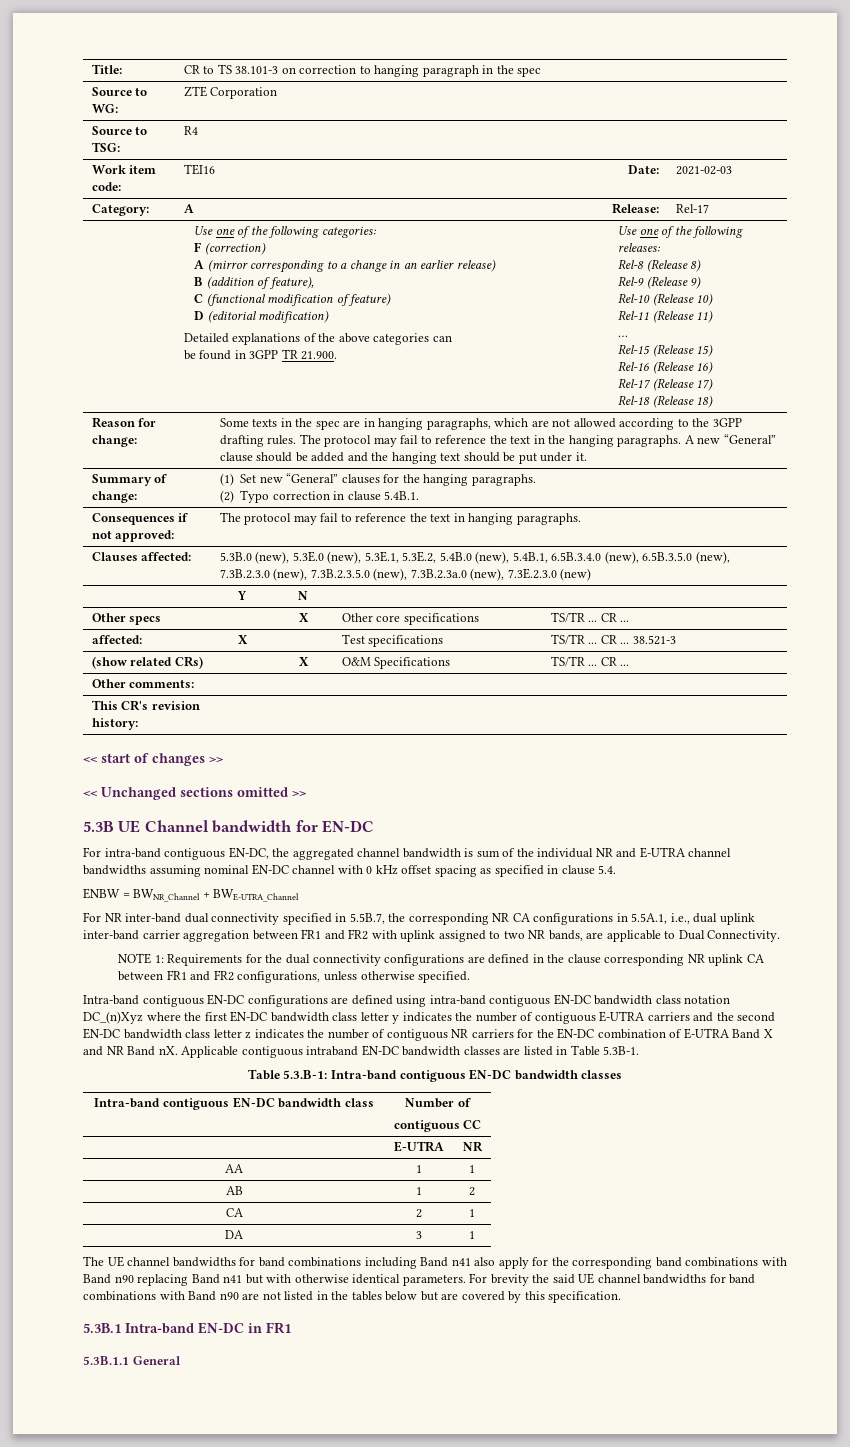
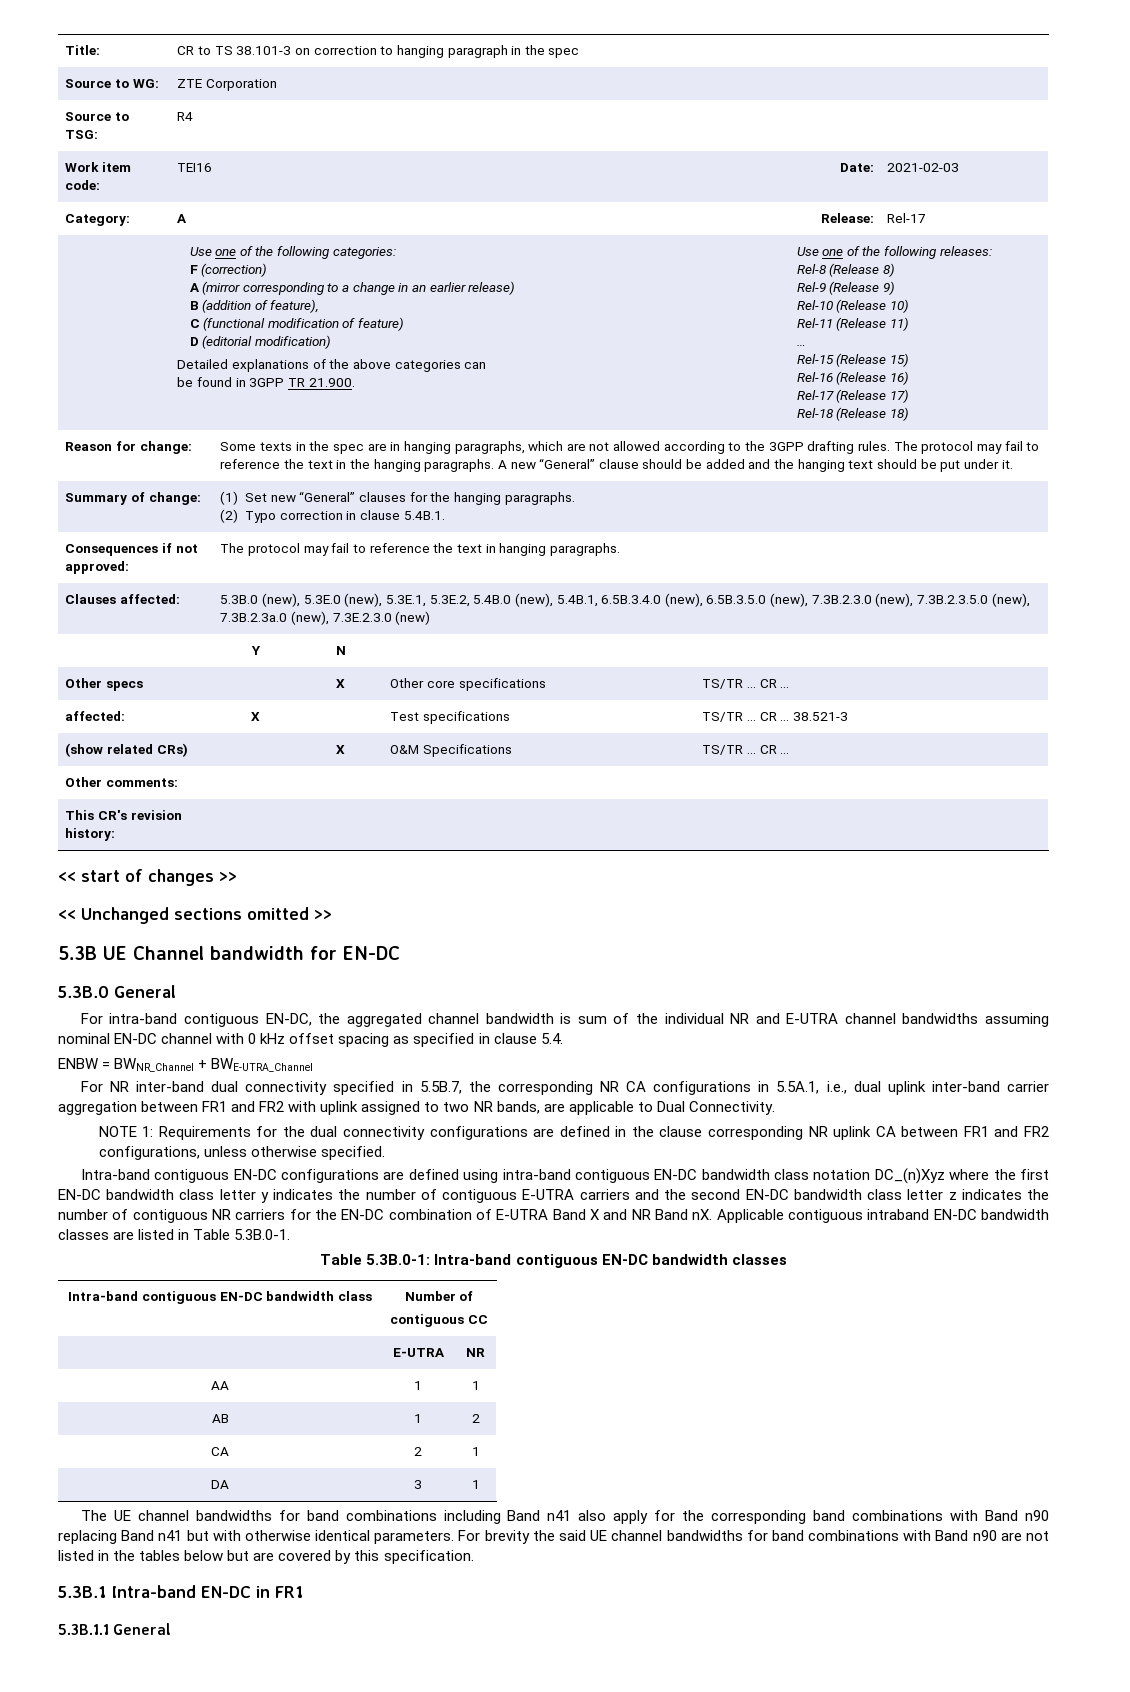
(375, 826) none -> [58,985,176,998] // 5.3B.0 General
[603,1046,640,1055] [247,1069,328,1080] 5.3B-1. // Table 5.3.B-1: -> [234,1229,291,1240] [320,1254,431,1265] 5.3B.0-1. // Table 5.3B.0-1:

